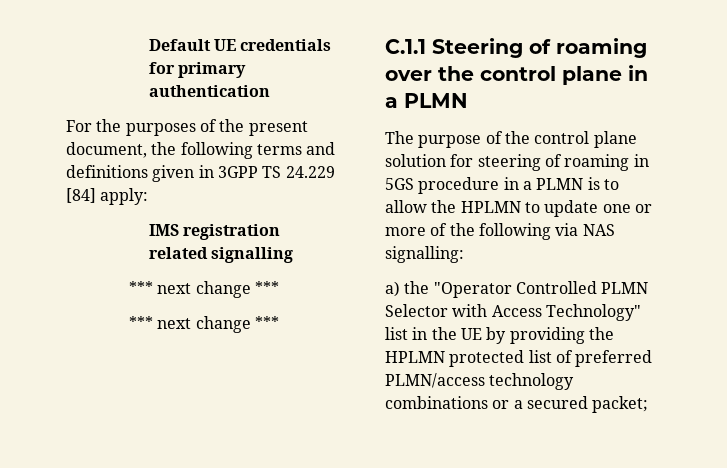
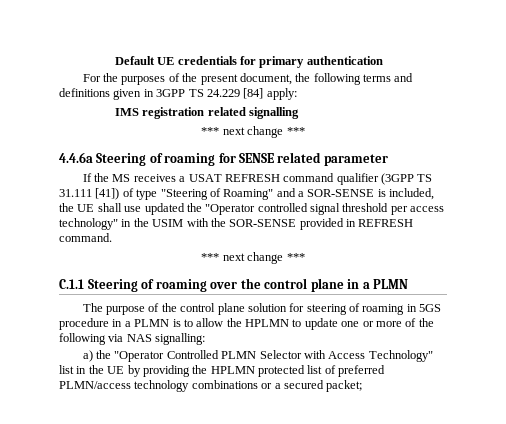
(279, 287) none -> [59,152,388,166] [82,173,433,185] [59,188,435,200] [59,203,445,215] [59,218,414,230] [59,233,112,242] // 4.4.6a Steering of roaming for SENSE related parameter // If the MS receives a USAT REFRESH command qualifier (3GPP TS 31.111 [41]) of type "Steering of Roaming" and a SOR-SENSE is included, the UE shall use updated the "Operator controlled signal threshold per access technology" in the USIM with the SOR-SENSE provided in REFRESH command.

